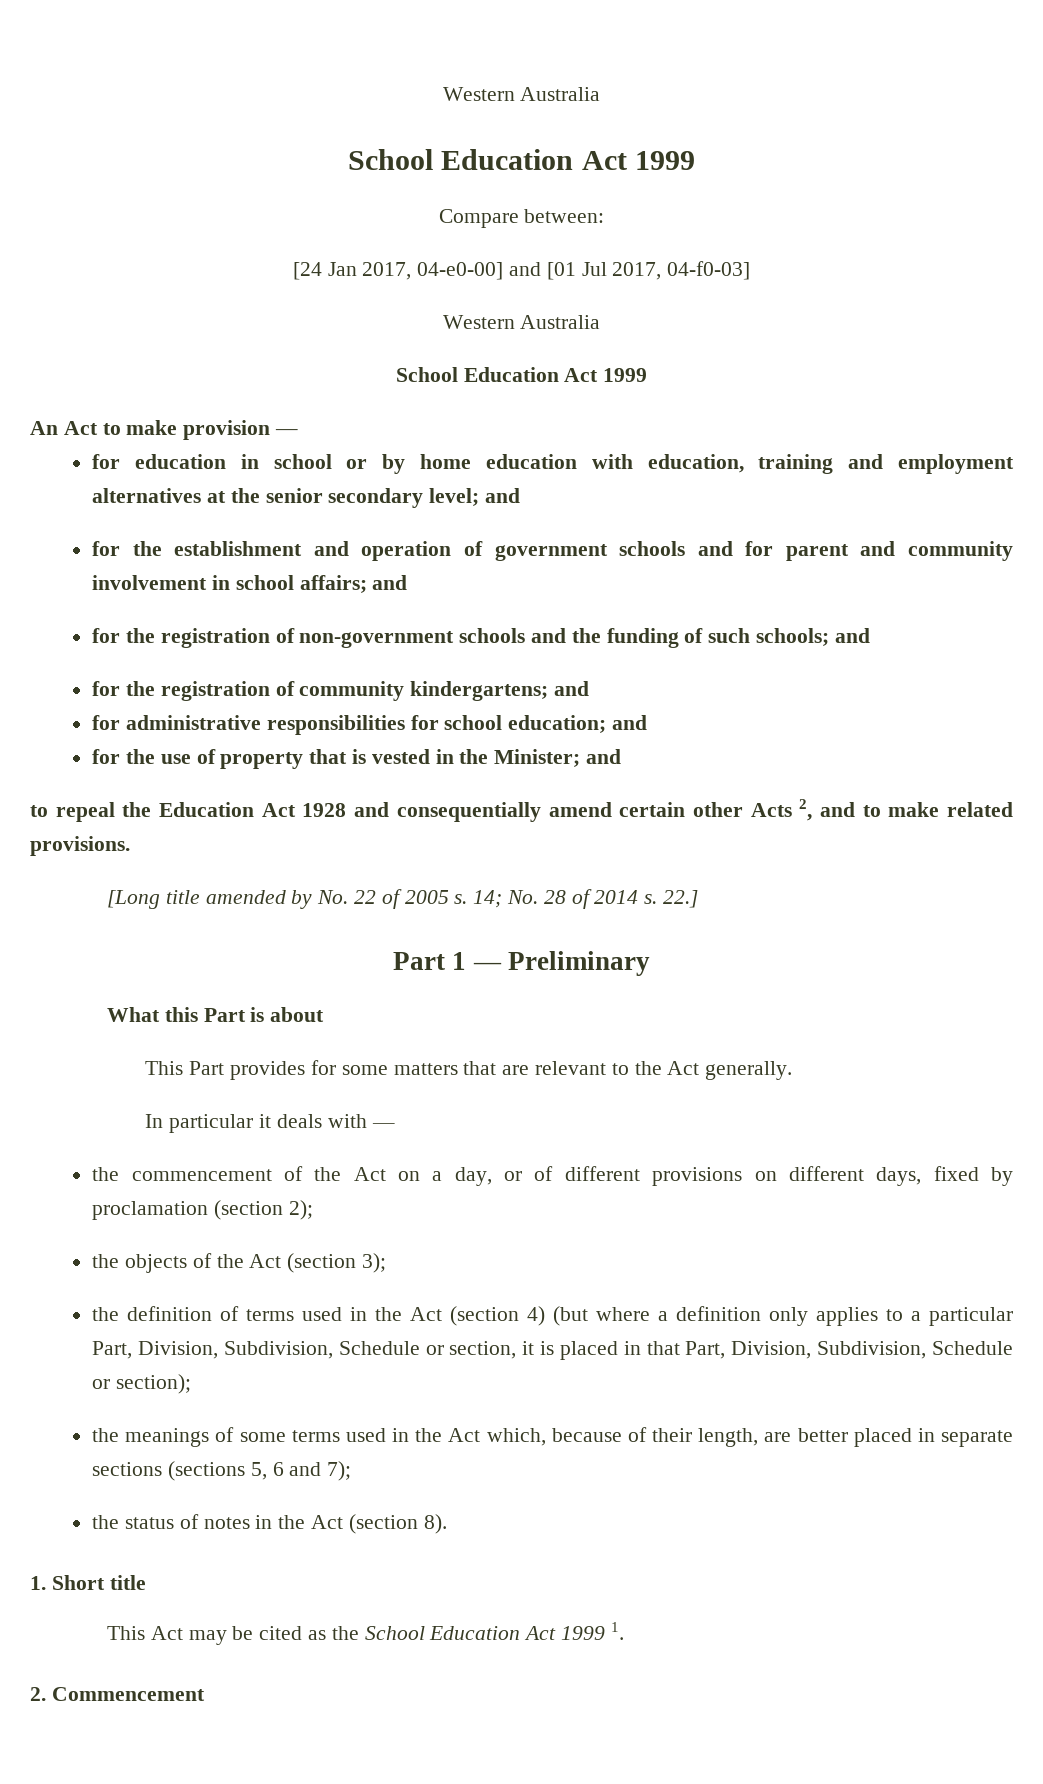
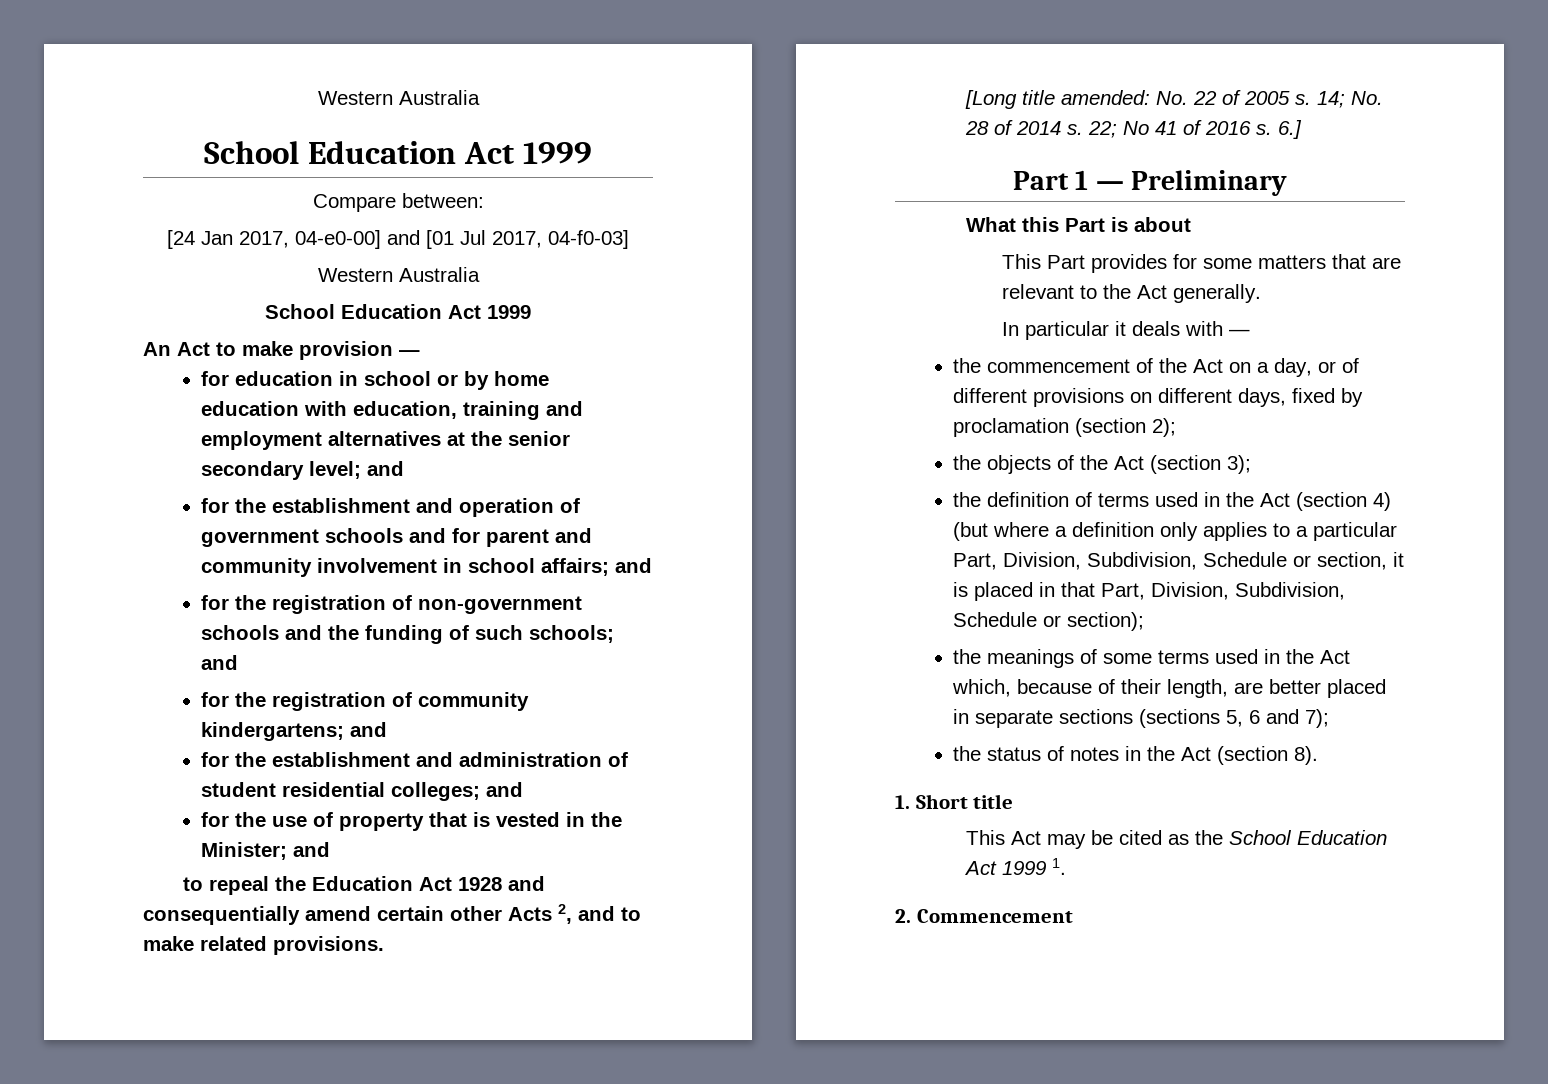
[125,715,607,735] administrative responsibilities for school education; -> [235,752,629,767] [201,782,481,801] the establishment and administration of student residential colleges;
[205,890,313,909] amended by -> [1061,90,1151,105] amended:
[663,890,699,908] 22.] -> [1088,120,1303,139] 22; No 41 of 2016 s. 6.]

